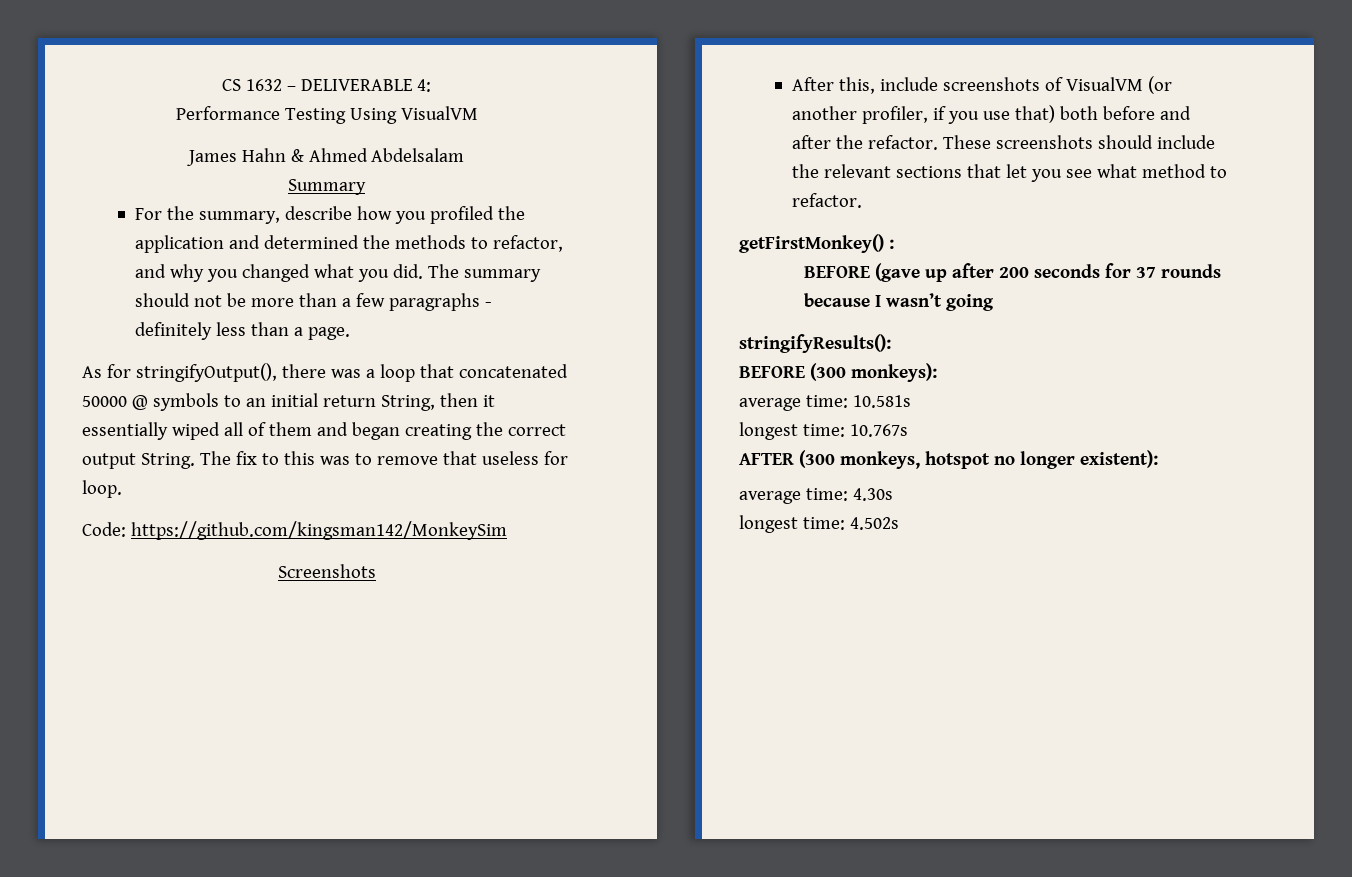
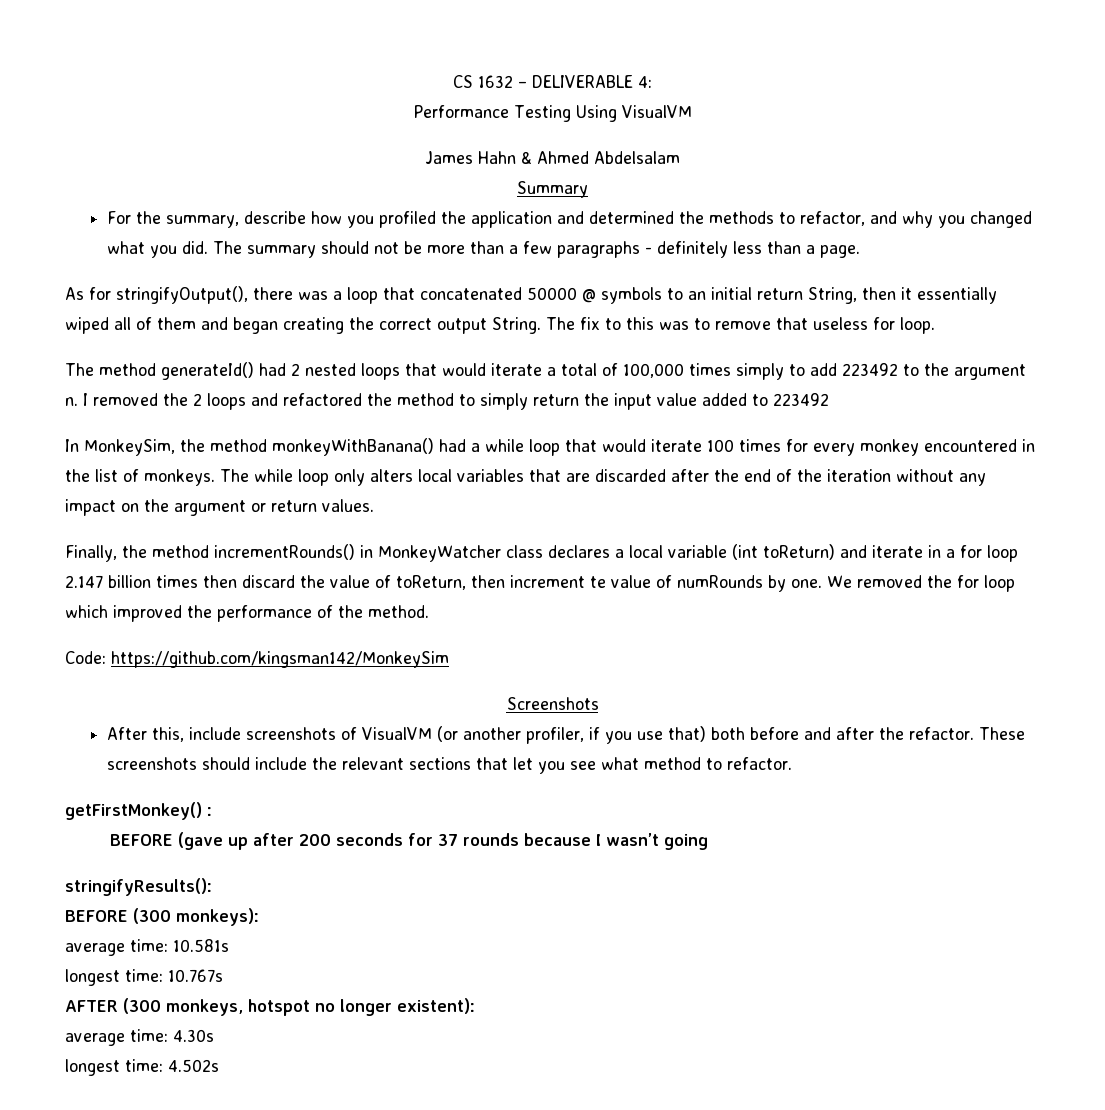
(122, 489) none -> [65,362,1026,380] [65,393,829,410] [65,438,1035,456] [65,469,986,486] [65,499,374,516] [65,544,1018,562] [65,575,1015,592] [65,605,429,622] // The method generateId() had 2 nested loops that would iterate a total of 100,000 times simply to add 223492 to the argument n. I removed the 2 loops and refactored the method to simply return the input value added to 223492 // In MonkeySim, the method monkeyWithBanana() had a while loop that would iterate 100 times for every monkey encountered in the list of monkeys. The while loop only alters local variables that are discarded after the end of the iteration without any impact on the argument or return values. // Finally, the method incrementRounds() in MonkeyWatcher class declares a local variable (int toReturn) and iterate in a for loop 2.147 billion times then discard the value of toReturn, then increment te value of numRounds by one. We removed the for loop which improved the performance of the method.

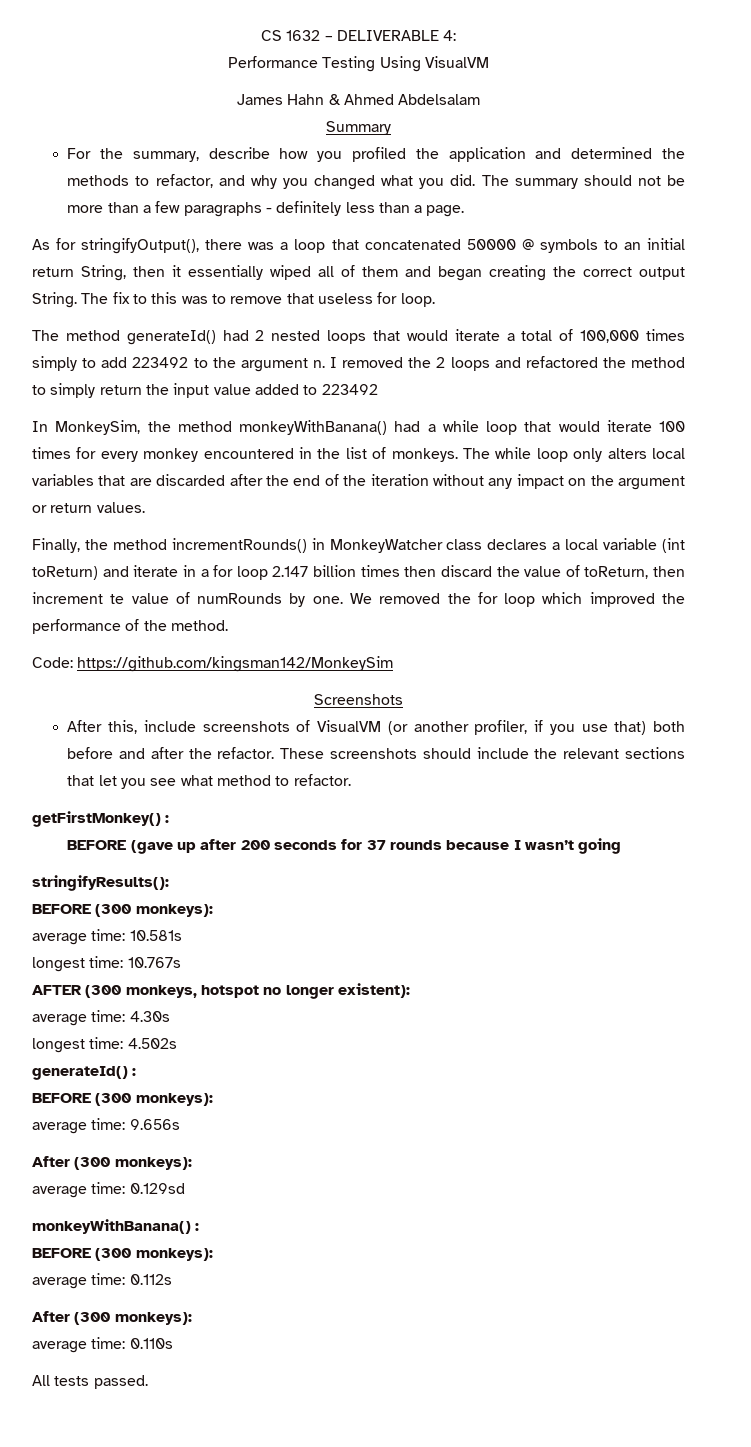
(219, 1065) none -> [32,1066,137,1080] [32,1093,213,1106] [32,1118,180,1134] [32,1156,192,1170] [32,1182,185,1198] [32,1219,200,1234] [32,1248,213,1261] [32,1273,172,1289] [32,1311,192,1325] [32,1337,173,1353] [32,1375,148,1389] // generateId() : // BEFORE (300 monkeys): // average time: 9.656s // After (300 monkeys): // average time: 0.129sd // monkeyWithBanana() : // BEFORE (300 monkeys): // average time: 0.112s // After (300 monkeys): // average time: 0.110s // All tests passed.

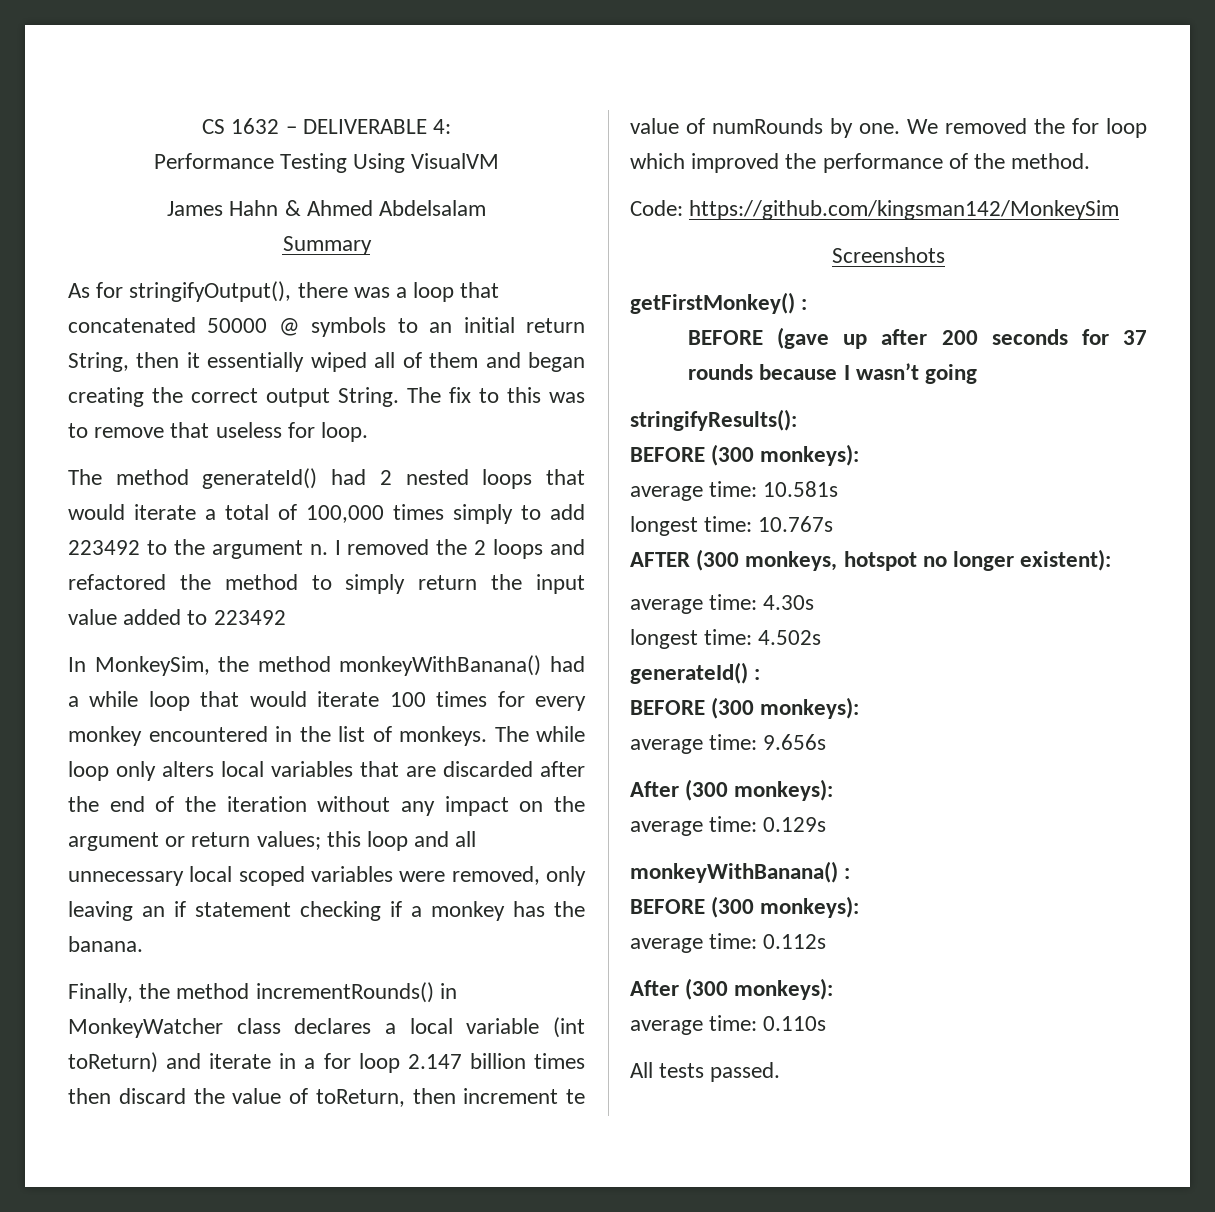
[67,147,685,162] [67,174,686,190] [67,201,465,217] // For the summary, describe how you profiled the application and determined the methods to refactor, and why you changed what you did. The summary should not be more than a few paragraphs - definitely less than a page. -> (372, 245) none
[96,502,145,513] values. -> [256,831,477,851] [68,866,586,886] [68,901,585,921] [68,936,143,952] values; this loop and all unnecessary local scoped variables were removed, only leaving an if statement checking if a monkey has the banana.
[67,720,685,735] [67,747,685,759] [67,774,351,789] // After this, include screenshots of VisualVM (or another profiler, if you use that) both before and after the refactor. These screenshots should include the relevant sections that let you see what method to refactor. -> (945, 255) none
[129,1183,185,1194] 0.129sd -> [763,817,827,832] 0.129s

